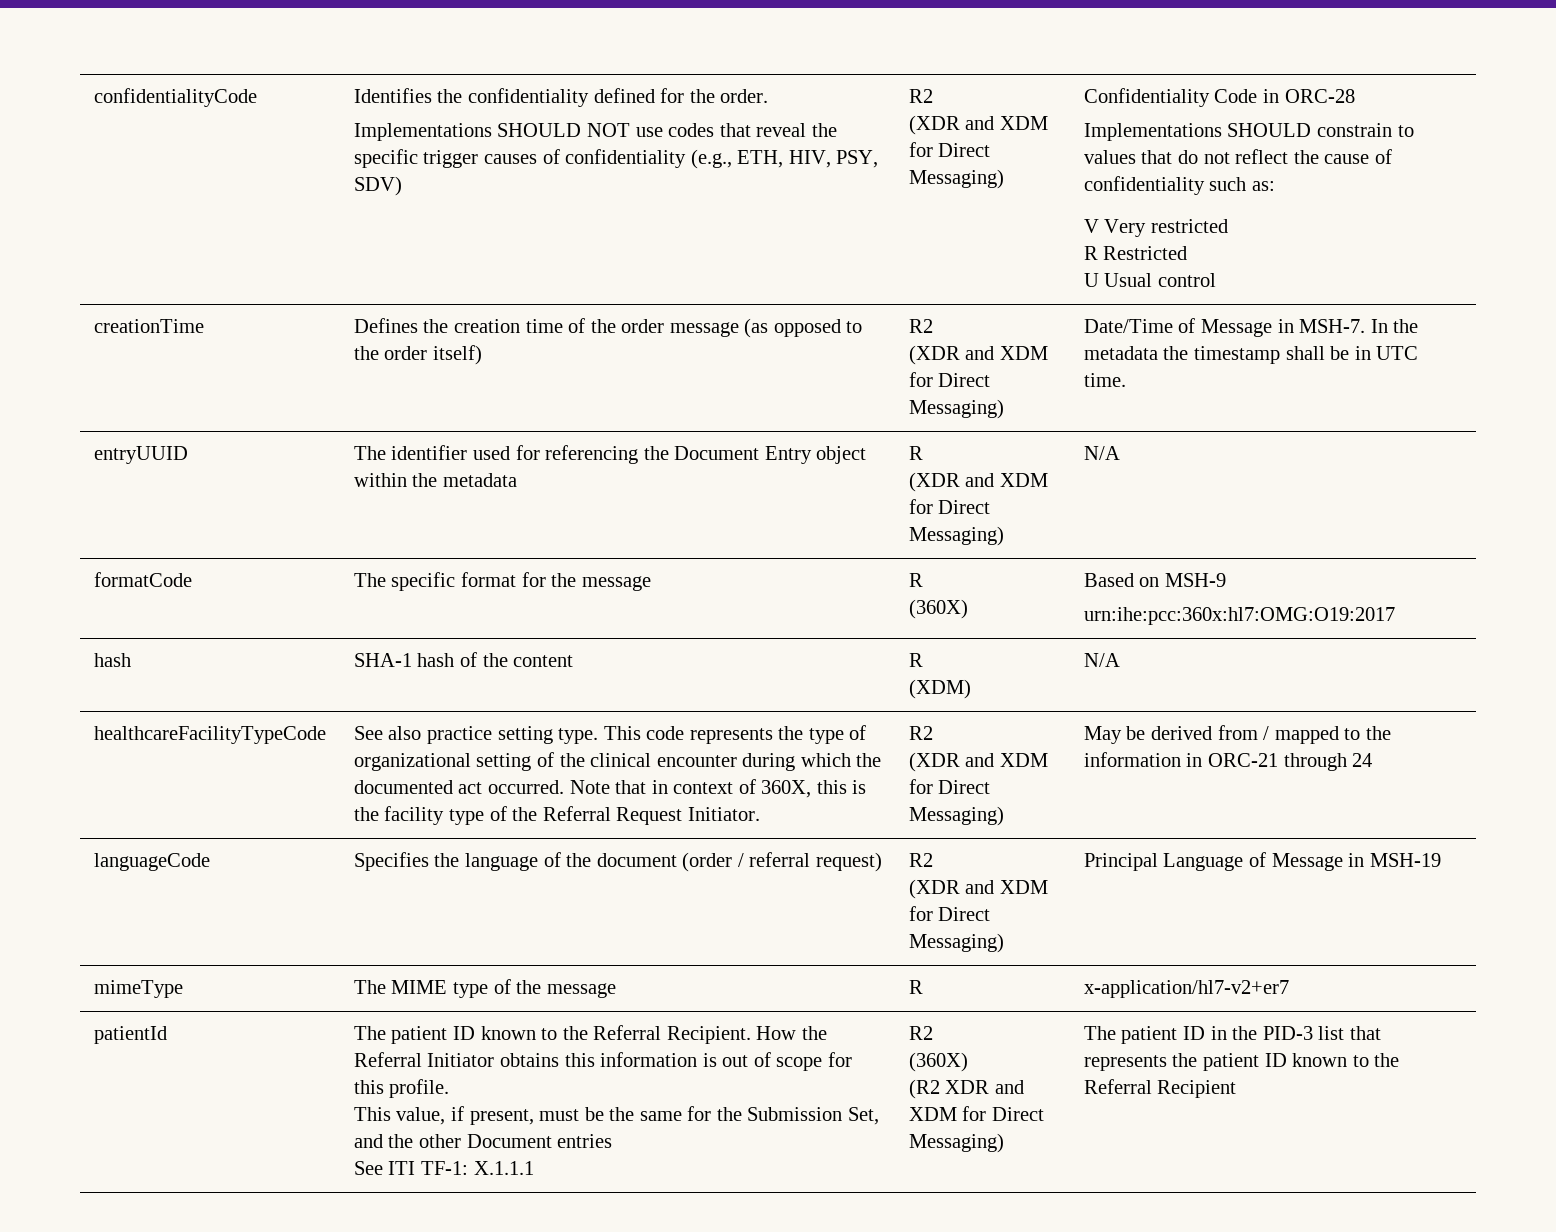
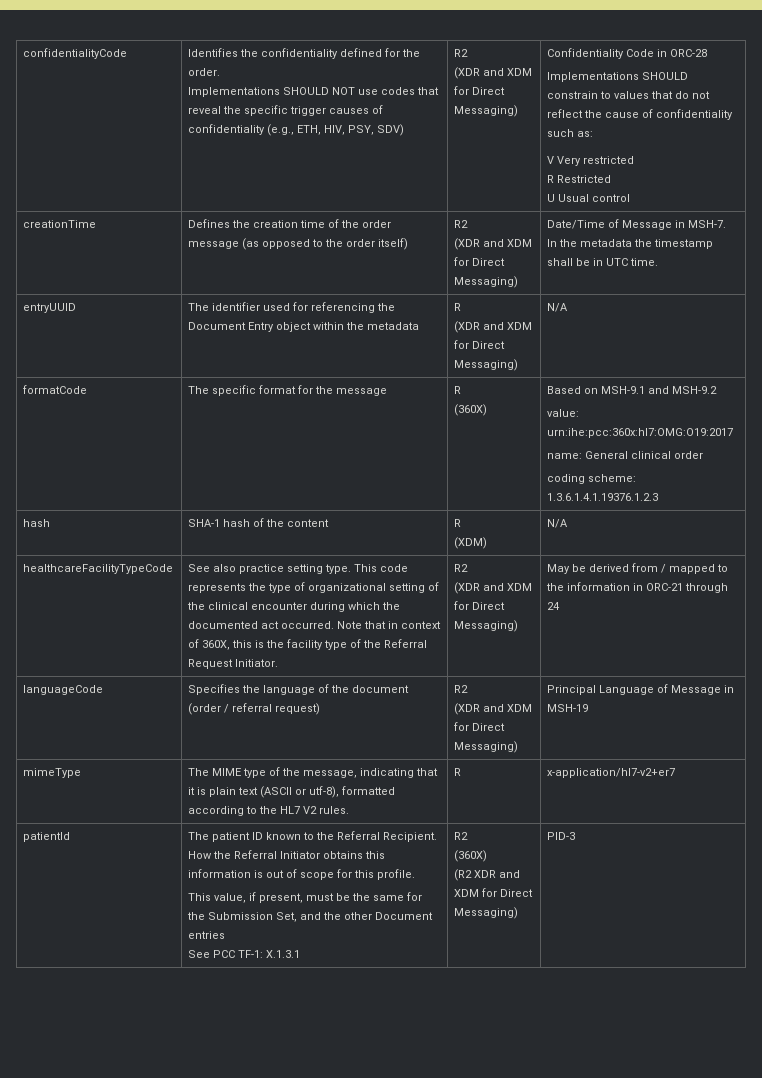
[1165,573,1227,587] [1083,607,1395,625] MSH-9 // urn:ihe:pcc:360x:hl7:OMG:O19:2017 -> [601,386,718,394] [547,409,580,417] [547,428,734,438] [547,451,704,459] [547,474,637,484] [547,493,659,501] MSH-9.1 and MSH-9.2 // value: urn:ihe:pcc:360x:hl7:OMG:O19:2017 // name: General clinical order // coding scheme: 1.3.6.1.4.1.19376.1.2.3
[546,983,616,998] message -> [303,768,439,778] [188,786,396,798] [188,806,350,816] message, indicating that it is plain text (ASCII or utf-8), formatted according to the HL7 V2 rules.
[388,1161,534,1175] ITI TF-1: X.1.1.1 -> [213,950,301,958] PCC TF-1: X.1.3.1
[1083,1026,1381,1044] [1083,1053,1400,1071] [1083,1079,1237,1098] The patient ID in the PID-3 list that represents the patient ID known to the Referral Recipient -> [547,832,576,840] PID-3

